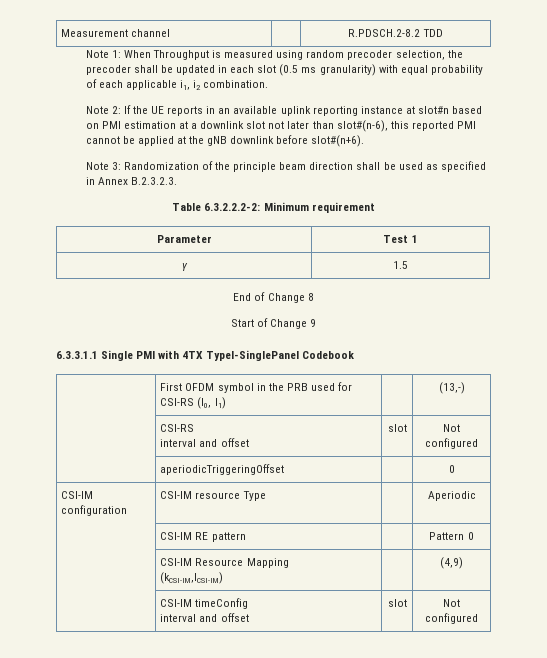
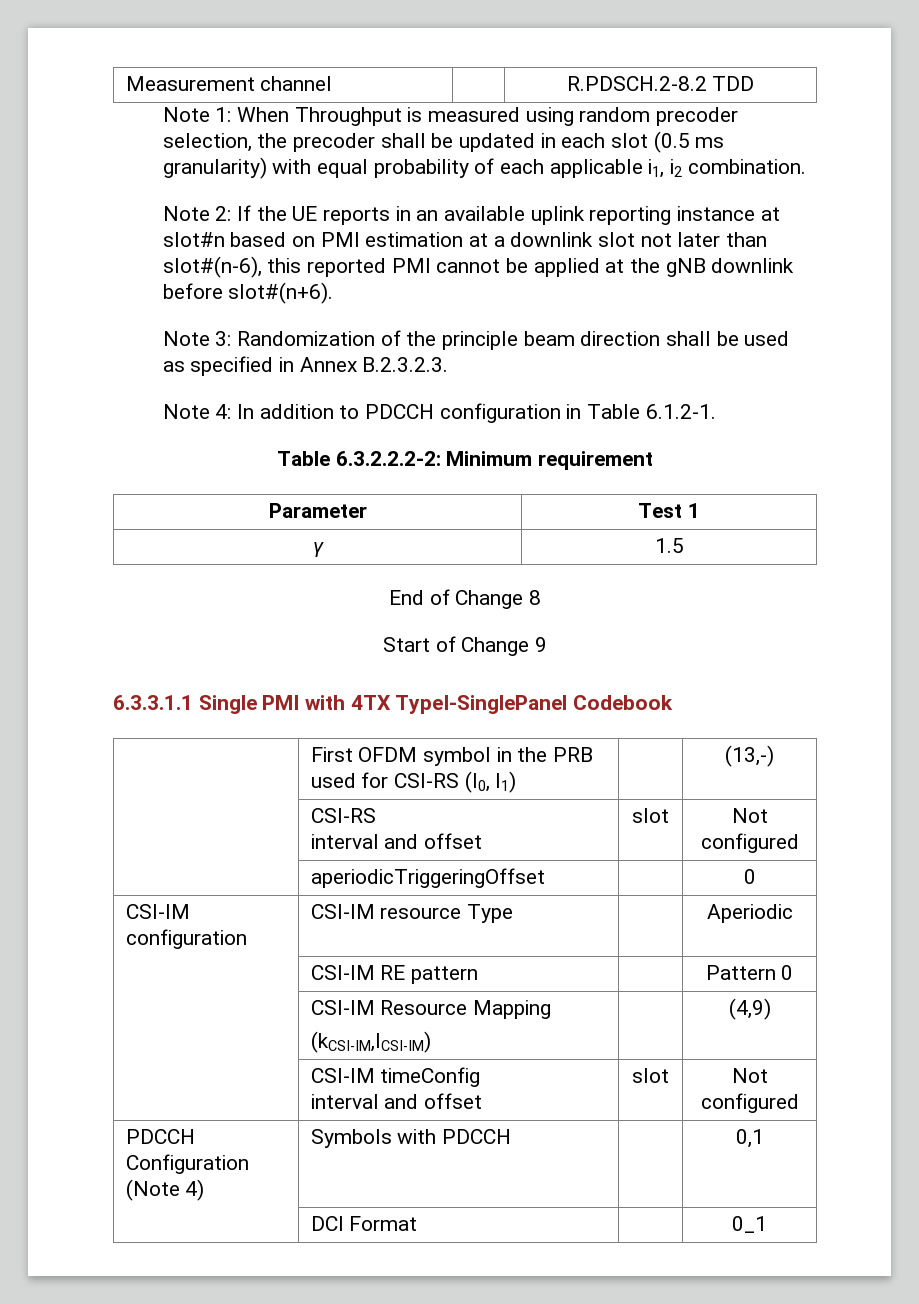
(177, 181) none -> [162,403,716,423] // Note 4: In addition to PDCCH configuration in Table 6.1.2-1.
(478, 618) none -> [125,1129,195,1144] [125,1154,249,1174] [125,1179,205,1201] [310,1129,512,1148] [735,1129,764,1148] [310,1216,418,1231] [732,1216,767,1233] // PDCCH Configuration (Note 4) | Symbols with PDCCH | | 0,1 // | DCI Format | | 0_1

